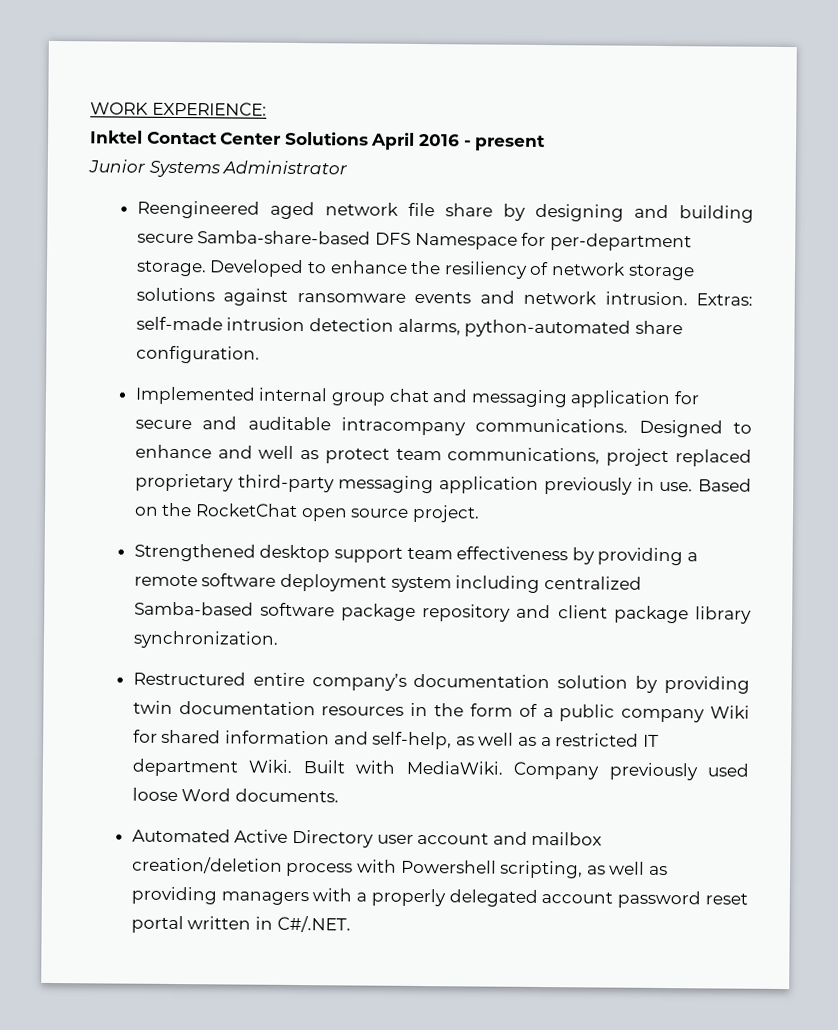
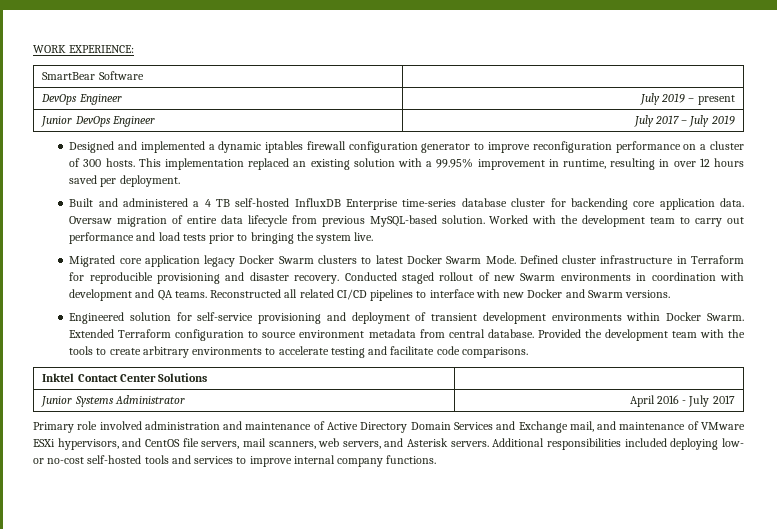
[90,130,547,152] [88,159,349,178] [136,200,754,223] [136,230,692,252] [135,259,695,281] [135,287,753,306] [135,316,683,338] [135,345,260,364] [134,386,700,409] [134,416,752,438] [134,444,752,467] [134,473,752,495] [133,502,480,523] [133,543,698,566] [133,573,642,593] [133,601,752,624] [132,630,279,649] [132,671,750,694] [132,700,750,723] [132,729,659,750] [131,758,749,781] [131,787,339,803] [131,828,603,848] [131,856,668,879] [130,886,748,909] [130,915,351,934] // Inktel Contact Center Solutions April 2016 - present // Junior Systems Administrator // Reengineered aged network file share by designing and building secure Samba-share-based DFS Namespace for per-department storage. Developed to enhance the resiliency of network storage solutions against ransomware events and network intrusion. Extras: self-made intrusion detection alarms, python-automated share configuration. // Implemented internal group chat and messaging application for secure and auditable intracompany communications. Designed to enhance and well as protect team communications, project replaced proprietary third-party messaging application previously in use. Based on the RocketChat open source project. // Strengthened desktop support team effectiveness by providing a remote software deployment system including centralized Samba-based software package repository and client package library synchronization. // Restructured entire company’s documentation solution by providing twin documentation resources in the form of a public company Wiki for shared information and self-help, as well as a restricted IT department Wiki. Built with MediaWiki. Company previously used loose Word documents. // Automated Active Directory user account and mailbox creation/deletion process with Powershell scripting, as well as providing managers with a properly delegated account password reset portal written in C#/.NET. -> [42,71,144,80] [41,94,122,105] [639,93,735,105] [41,116,155,127] [633,115,735,127] [69,141,744,153] [69,158,744,170] [69,175,180,187] [69,198,744,210] [69,215,744,227] [69,232,374,244] [69,255,744,267] [69,272,744,284] [69,289,671,301] [69,312,744,324] [69,329,745,341] [69,346,528,358] [42,373,208,382] [41,395,185,407] [629,395,735,407] [33,421,745,433] [33,438,744,450] [33,455,437,467] // SmartBear Software | // DevOps Engineer | July 2019 – present // Junior DevOps Engineer | July 2017 – July 2019 // Designed and implemented a dynamic iptables firewall configuration generator to improve reconfiguration performance on a cluster of 300 hosts. This implementation replaced an existing solution with a 99.95% improvement in runtime, resulting in over 12 hours saved per deployment. // Built and administered a 4 TB self-hosted InfluxDB Enterprise time-series database cluster for backending core application data. Oversaw migration of entire data lifecycle from previous MySQL-based solution. Worked with the development team to carry out performance and load tests prior to bringing the system live. // Migrated core application legacy Docker Swarm clusters to latest Docker Swarm Mode. Defined cluster infrastructure in Terraform for reproducible provisioning and disaster recovery. Conducted staged rollout of new Swarm environments in coordination with development and QA teams. Reconstructed all related CI/CD pipelines to interface with new Docker and Swarm versions. // Engineered solution for self-service provisioning and deployment of transient development environments within Docker Swarm. Extended Terraform configuration to source environment metadata from central database. Provided the development team with the tools to create arbitrary environments to accelerate testing and facilitate code comparisons. // Inktel Contact Center Solutions | // Junior Systems Administrator | April 2016 - July 2017 // Primary role involved administration and maintenance of Active Directory Domain Services and Exchange mail, and maintenance of VMware ESXi hypervisors, and CentOS file servers, mail scanners, web servers, and Asterisk servers. Additional responsibilities included deploying low- or no-cost self-hosted tools and services to improve internal company functions.

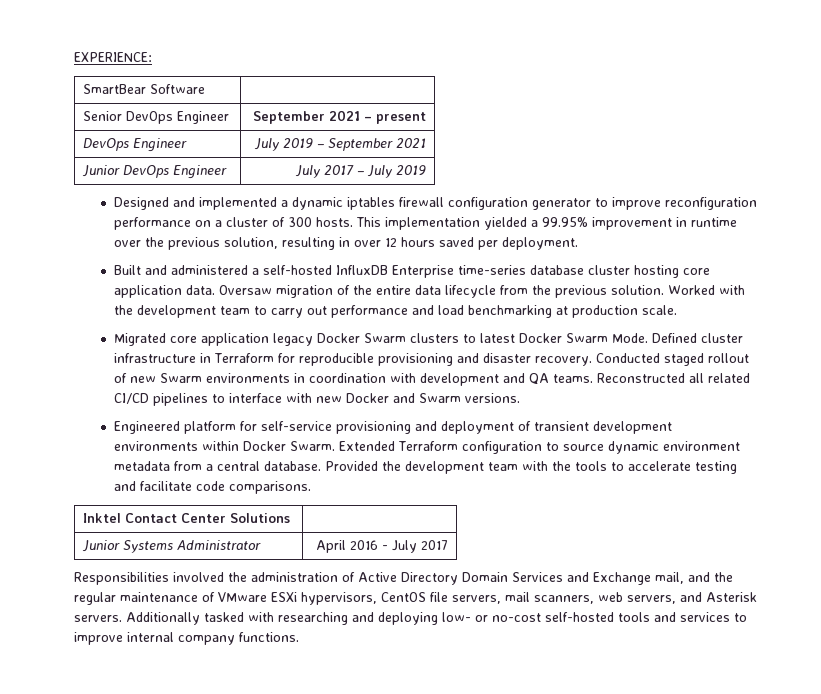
[33,45,66,53] WORK -> (74, 57) none
(144, 75) none -> [82,111,229,124] [253,110,427,124] // Senior DevOps Engineer | September 2021 – present
[697,95,735,105] present -> [328,138,427,151] September 2021
[248,158,606,170] replaced an existing solution with a 99.95% improvement in runtime, -> [483,217,737,230] [113,237,278,250] yielded a 99.95% improvement in runtime over the previous solution,
[204,199,231,207] 4 TB -> (259, 271) none
[550,198,628,210] for backending -> [633,265,679,278] hosting
(184, 219) none -> [352,285,372,295] the
[321,215,437,227] previous MySQL-based -> [531,285,607,298] the previous
[182,232,374,244] tests prior to bringing the system live. -> [467,305,677,318] benchmarking at production scale.
[129,312,171,321] solution -> [183,421,236,434] platform
(297, 335) none -> [607,441,659,454] dynamic
(445, 333) none -> [205,464,213,471] a
[109,346,276,358] create arbitrary environments to -> (624, 466) none
[33,421,312,433] Primary role involved administration and maintenance -> [74,572,338,585] Responsibilities involved the administration
(617, 425) none -> [714,572,733,582] [74,592,116,605] the regular
[122,438,142,447] and -> (377, 598) none
[492,438,667,450] Additional responsibilities included -> [126,612,374,625] Additionally tasked with researching and

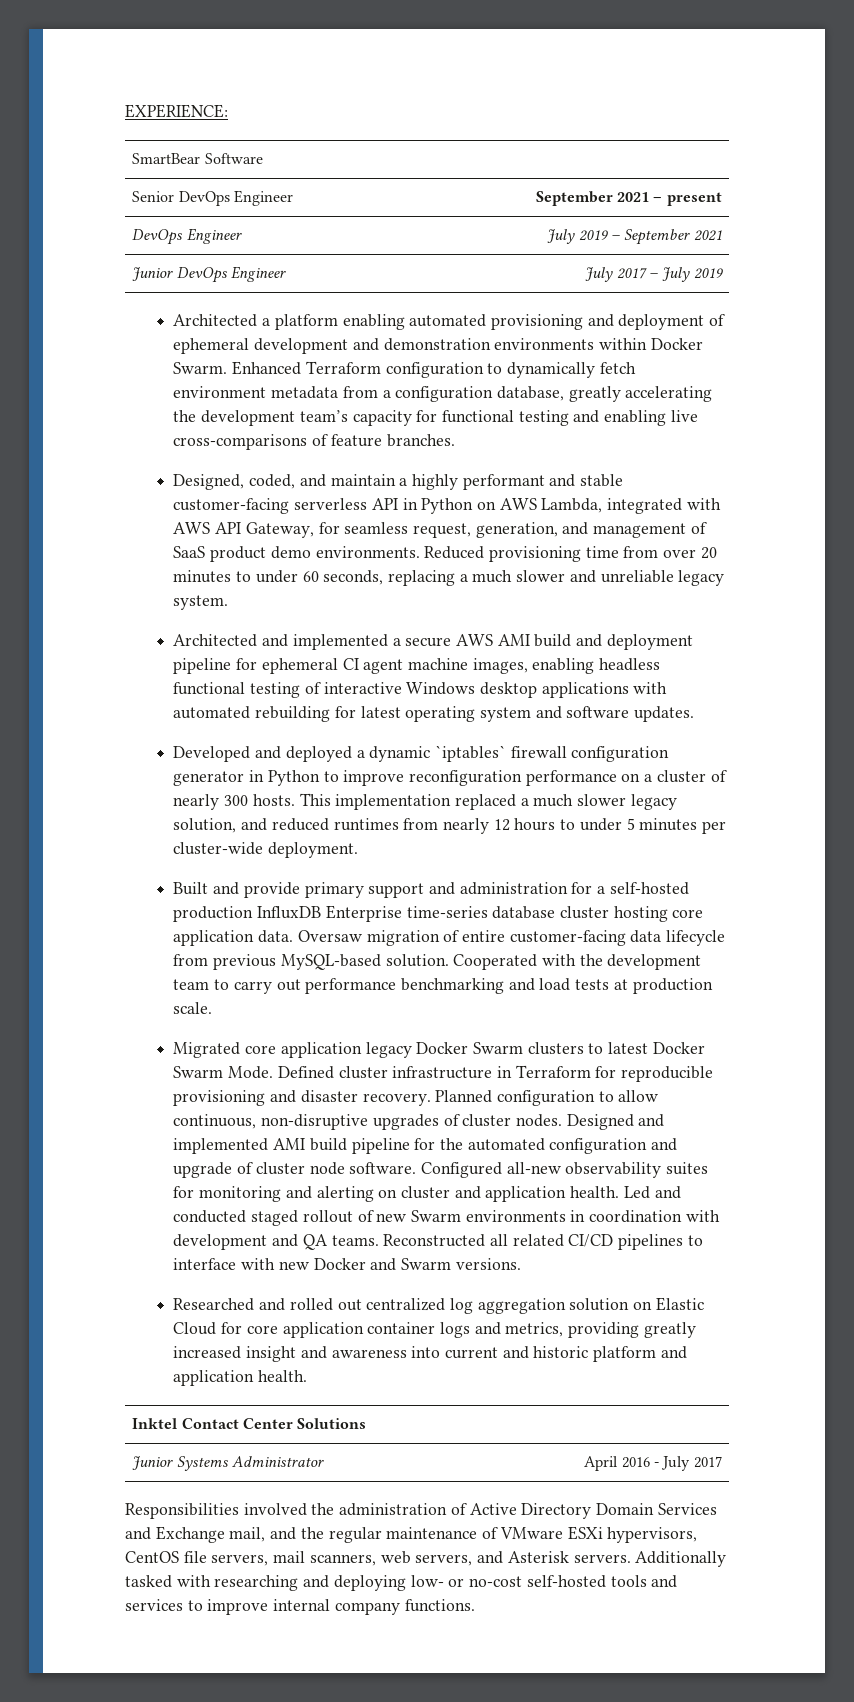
[113,197,395,210] Designed and implemented a dynamic iptables -> [173,314,726,330] [173,338,703,354] [173,361,636,378] [173,386,713,402] [173,410,698,426] [173,434,455,450] [173,474,624,490] [173,498,721,514] [173,522,707,538] [173,546,717,562] [173,570,725,586] [173,595,229,610] [173,634,693,650] [173,658,661,674] [173,682,668,698] [173,706,695,722] [173,745,507,762] Architected a platform enabling automated provisioning and deployment of ephemeral development and demonstration environments within Docker Swarm. Enhanced Terraform configuration to dynamically fetch environment metadata from a configuration database, greatly accelerating the development team’s capacity for functional testing and enabling live cross-comparisons of feature branches. // Designed, coded, and maintain a highly performant and stable customer-facing serverless API in Python on AWS Lambda, integrated with AWS API Gateway, for seamless request, generation, and management of SaaS product demo environments. Reduced provisioning time from over 20 minutes to under 60 seconds, replacing a much slower and unreliable legacy system. // Architected and implemented a secure AWS AMI build and deployment pipeline for ephemeral CI agent machine images, enabling headless functional testing of interactive Windows desktop applications with automated rebuilding for latest operating system and software updates. // Developed and deployed a dynamic `iptables`
(591, 204) none -> [249,770,320,786] in Python
(285, 222) none -> [173,794,220,810] nearly
[483,217,737,230] [113,237,578,250] [113,265,248,275] yielded a 99.95% improvement in runtime over the previous solution, resulting in over 12 hours saved per deployment. // Built and administered -> [455,794,677,810] [173,818,727,834] [173,842,359,858] [173,882,593,898] replaced a much slower legacy solution, and reduced runtimes from nearly 12 hours to under 5 minutes per cluster-wide deployment. // Built and provide primary support and administration for
(332, 270) none -> [173,906,254,922] production
[352,285,411,295] the entire -> [462,930,626,946] entire customer-facing
[531,285,715,298] the previous solution. Worked -> [213,954,538,970] previous MySQL-based solution. Cooperated
(408, 311) none -> [401,978,505,994] benchmarking
[467,305,552,318] benchmarking -> [575,979,610,990] tests
[595,353,660,363] Conducted -> [435,1090,659,1106] [173,1114,665,1130] [173,1138,678,1154] [173,1162,709,1178] [173,1186,681,1202] [173,1210,247,1223] Planned configuration to allow continuous, non-disruptive upgrades of cluster nodes. Designed and implemented AMI build pipeline for the automated configuration and upgrade of cluster node software. Configured all-new observability suites for monitoring and alerting on cluster and application health. Led and conducted
[113,421,672,434] [113,441,740,454] [113,461,737,474] [113,481,311,494] Engineered platform for self-service provisioning and deployment of transient development environments within Docker Swarm. Extended Terraform configuration to source dynamic environment metadata from a central database. Provided the development team with the tools to accelerate testing and facilitate code comparisons. -> [173,1297,704,1314] [173,1322,696,1338] [173,1346,687,1362] [173,1370,308,1386] Researched and rolled out centralized log aggregation solution on Elastic Cloud for core application container logs and metrics, providing greatly increased insight and awareness into current and historic platform and application health.

